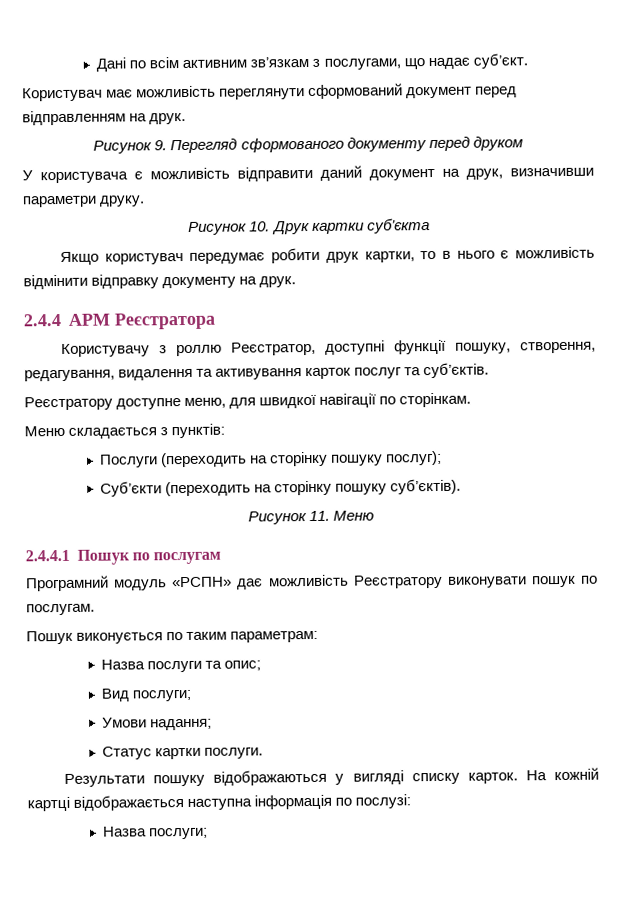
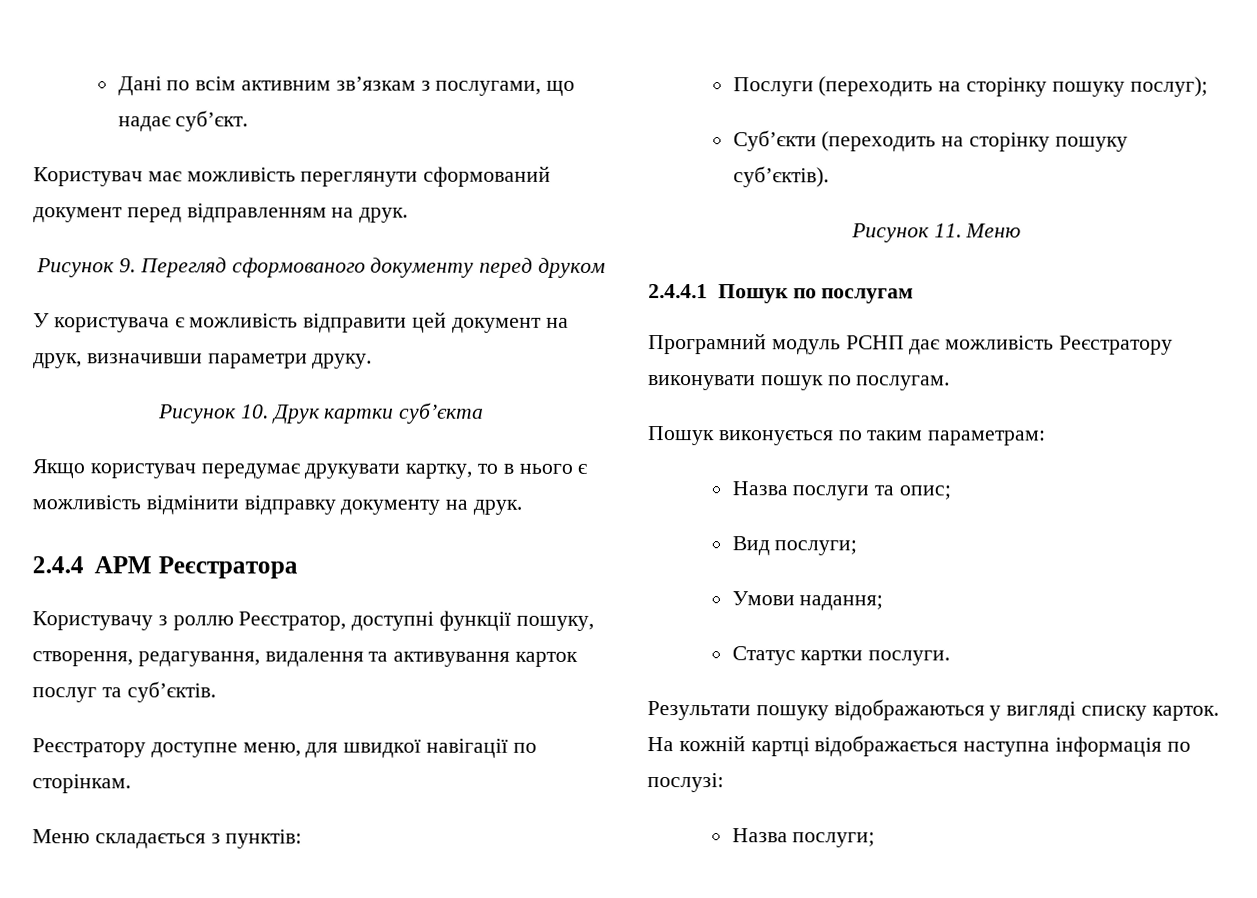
[320,165,362,181] даний -> [412,311,448,333] цей
[271,247,415,264] робити друк картки, -> [304,463,473,479] друкувати картку,
[172,576,233,588] «РСПН» -> [845,335,905,350] РСНП

